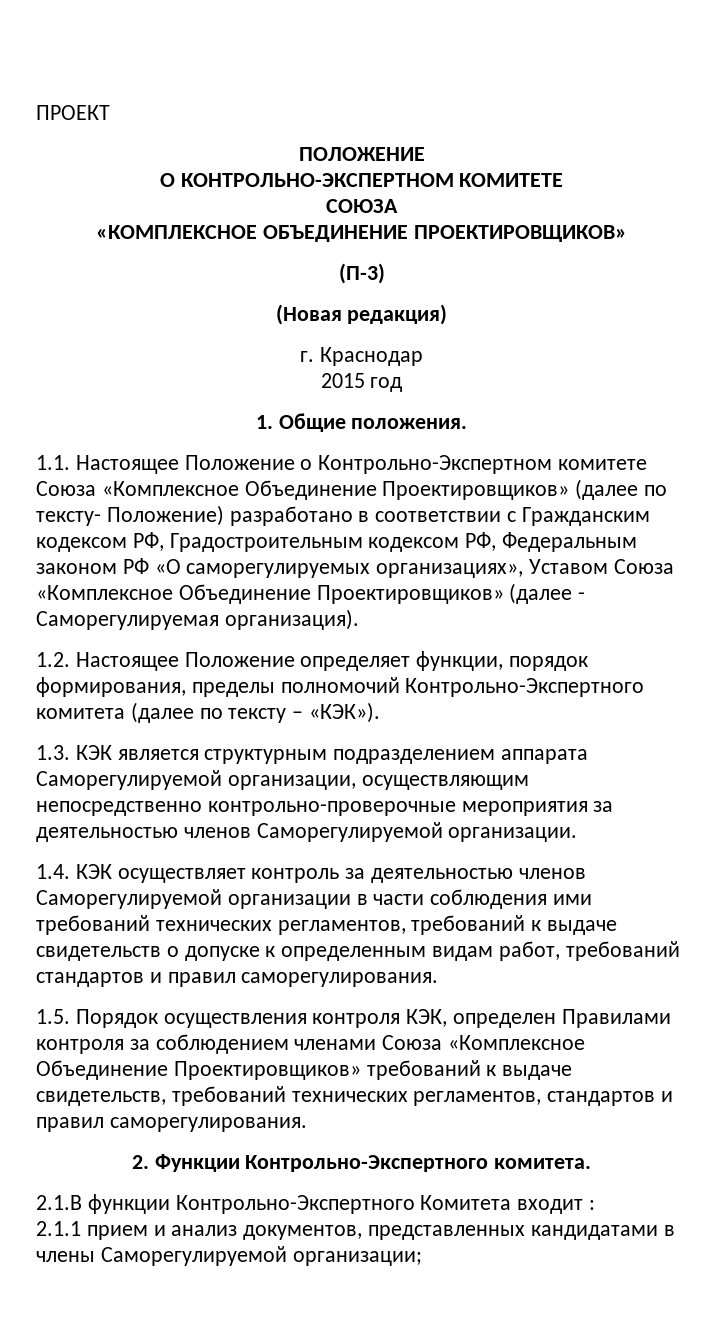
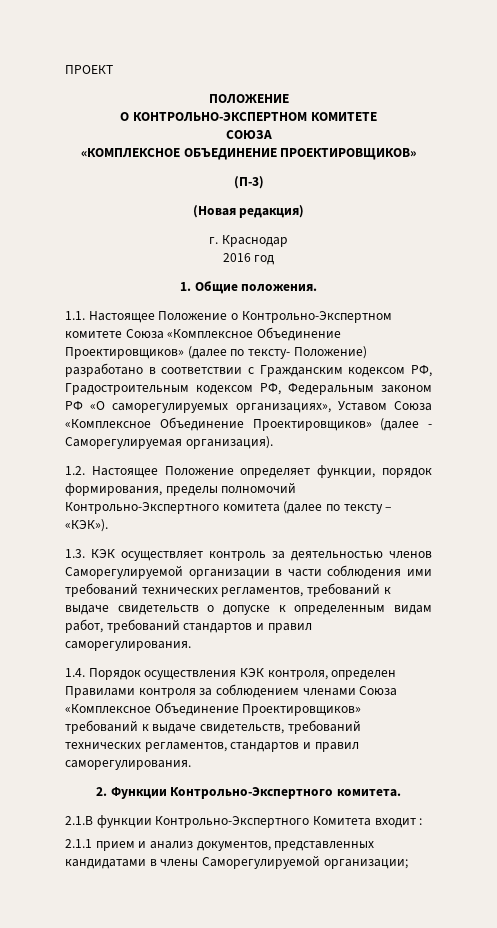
[320,373,365,388] 2015 -> [222,253,251,262] 2016
[117,749,589,764] [36,770,529,790] [36,801,614,816] [36,822,578,842] [36,864,112,879] является структурным подразделением аппарата Саморегулируемой организации, осуществляющим непосредственно контрольно-проверочные мероприятия за деятельностью членов Саморегулируемой организации. // 1.4. КЭК -> (115, 553) none
[36,1009,70,1024] 1.5. -> [65,668,85,677] 1.4.
[312,1009,448,1028] контроля КЭК, -> [239,668,328,680] КЭК контроля,

